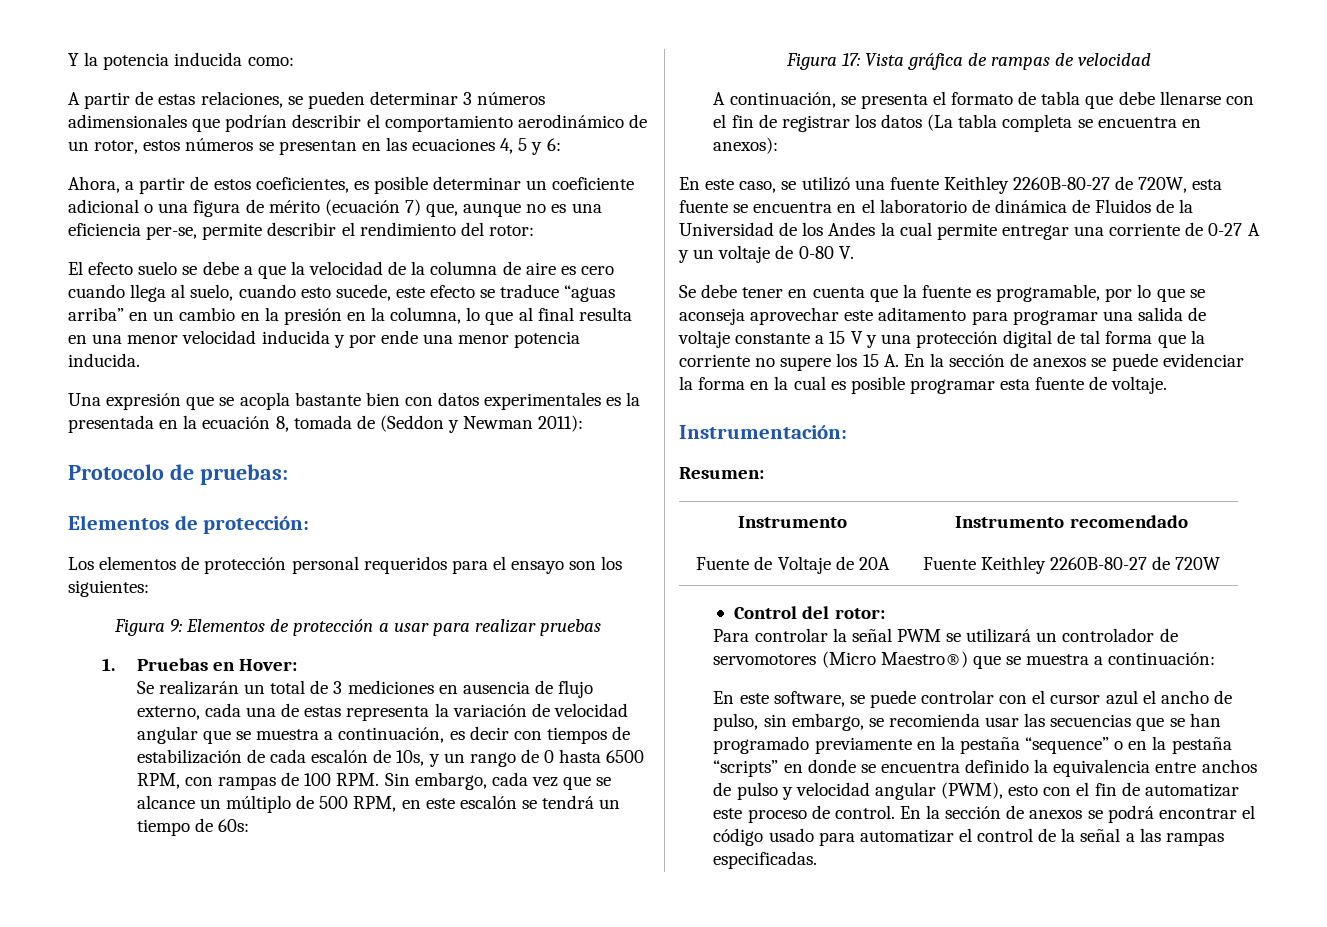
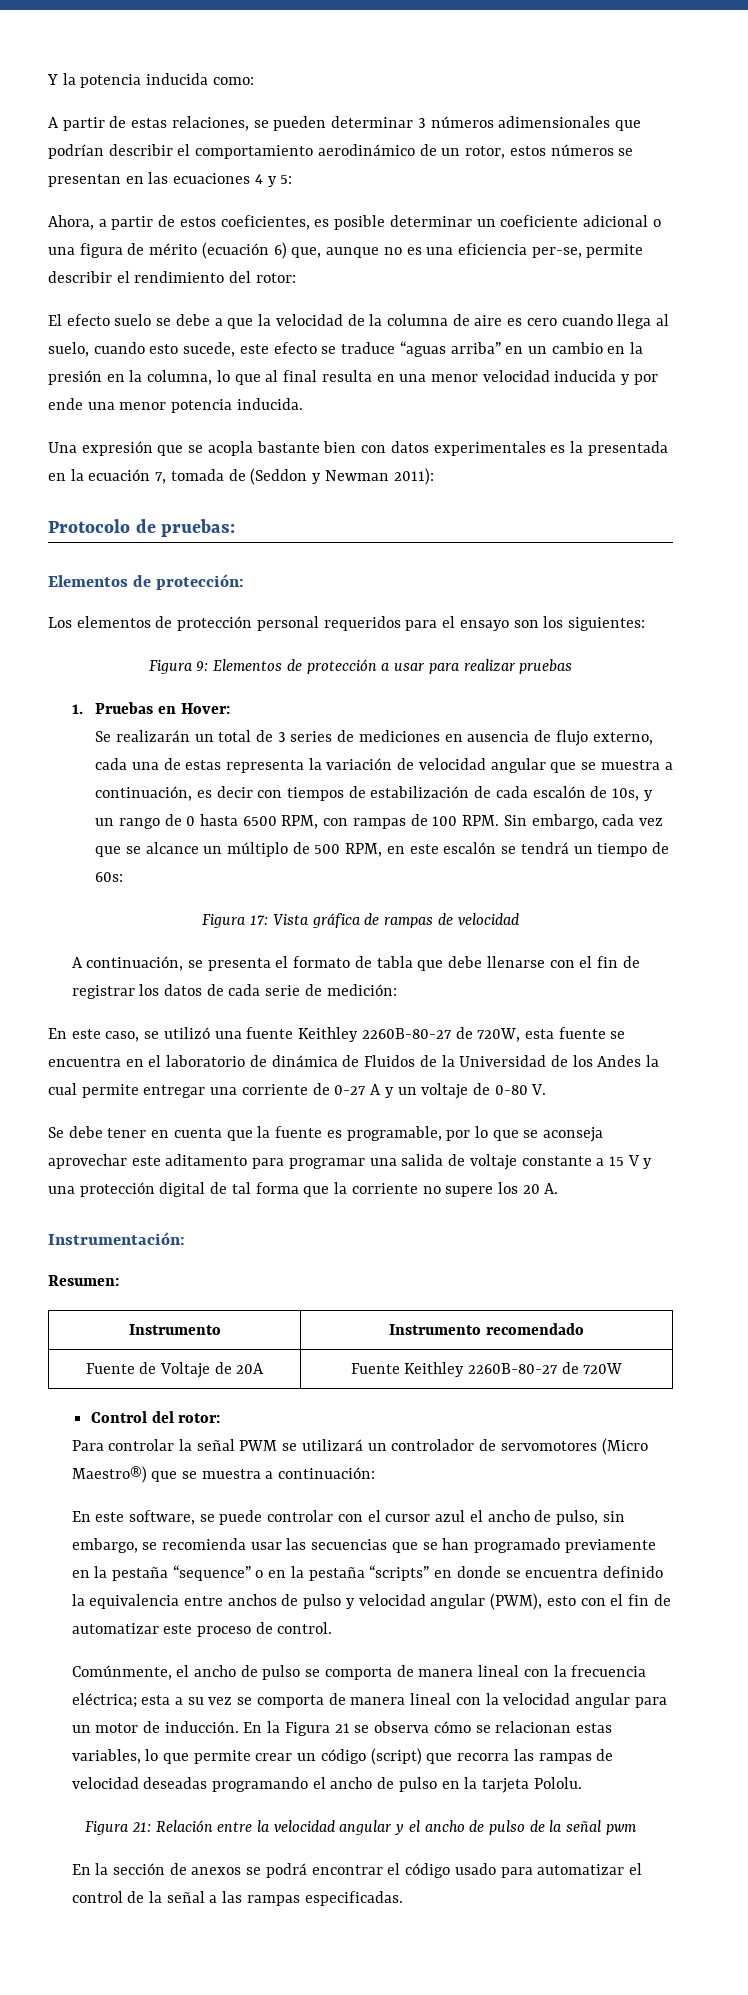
[500,138,561,155] 4, 5 y 6: -> [254,174,293,187] 4 y 5:
[404,199,421,216] 7) -> [273,242,287,259] 6)
[275,416,289,432] 8, -> [155,472,167,484] 7,
(343, 687) none -> [290,730,355,742] series de
[927,114,1201,132] [713,137,779,154] (La tabla completa se encuentra en anexos): -> [206,984,397,996] de cada serie de medición:
[862,354,879,367] 15 -> [522,1184,540,1194] 20
[903,353,1244,371] [679,376,1168,394] En la sección de anexos se puede evidenciar la forma en la cual es posible programar esta fuente de voltaje. -> (559, 1188) none
(895, 812) none -> [71,1665,647,1680] [71,1693,667,1708] [71,1721,612,1736] [71,1748,614,1765] [71,1777,582,1793] [85,1820,637,1835] // Comúnmente, el ancho de pulso se comporta de manera lineal con la frecuencia eléctrica; esta a su vez se comporta de manera lineal con la velocidad angular para un motor de inducción. En la Figura 21 se observa cómo se relacionan estas variables, lo que permite crear un código (script) que recorra las rampas de velocidad deseadas programando el ancho de pulso en la tarjeta Pololu. // Figura 21: Relación entre la velocidad angular y el ancho de pulso de la señal pwm //

